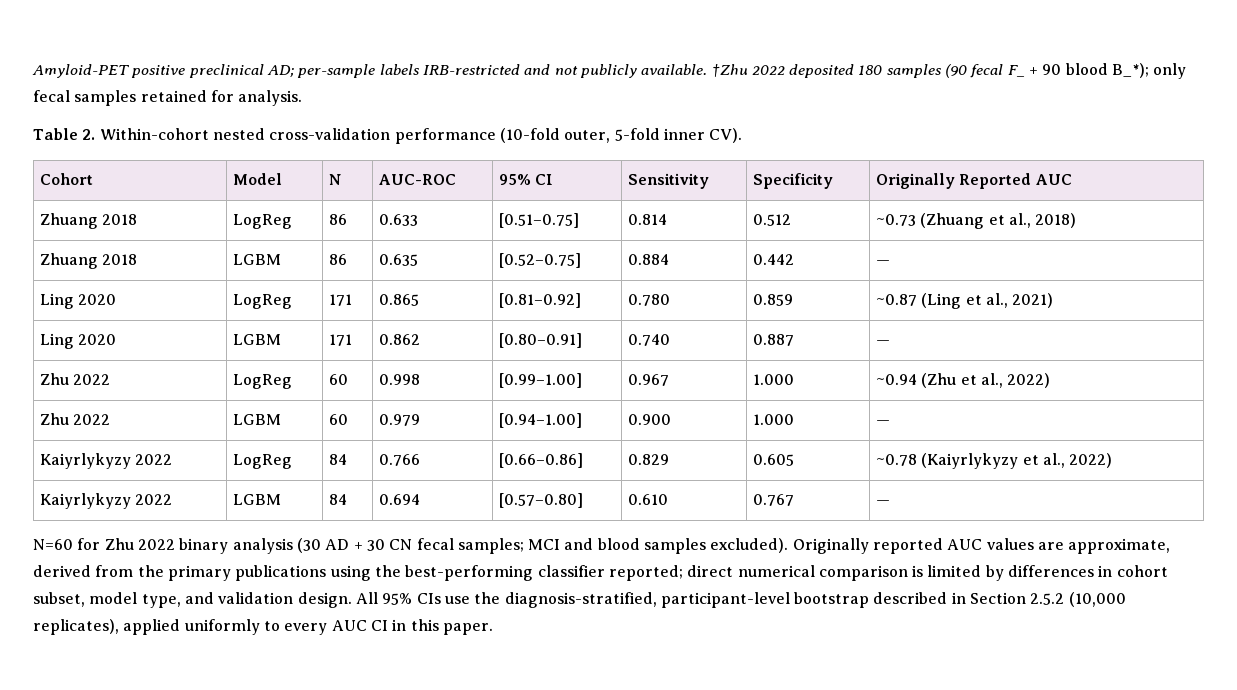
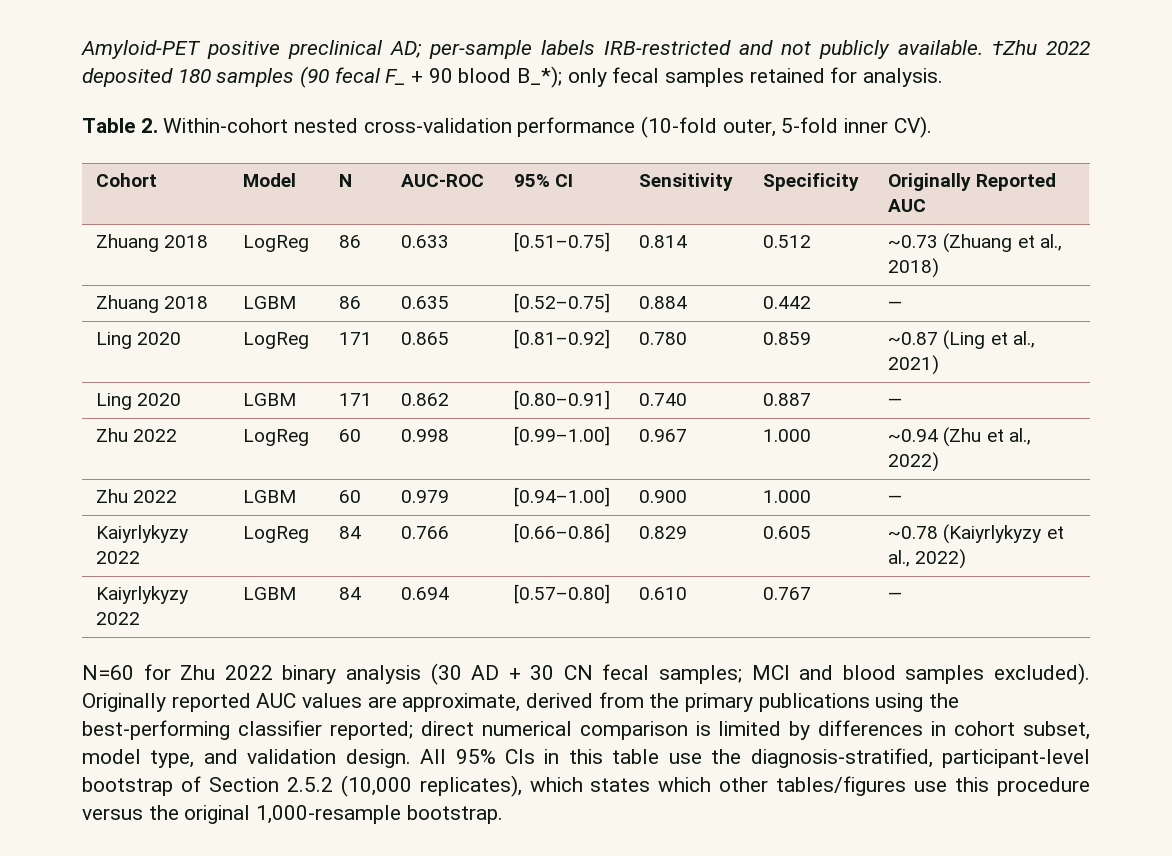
(441, 598) none -> [544,749,660,764] in this table
[873,592,966,604] described in -> [180,776,201,792] of
[123,619,493,635] applied uniformly to every AUC CI in this paper. -> [529,776,1090,796] [82,805,503,824] which states which other tables/figures use this procedure versus the original 1,000-resample bootstrap.

